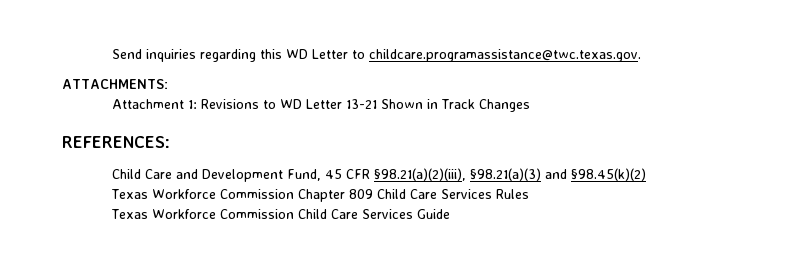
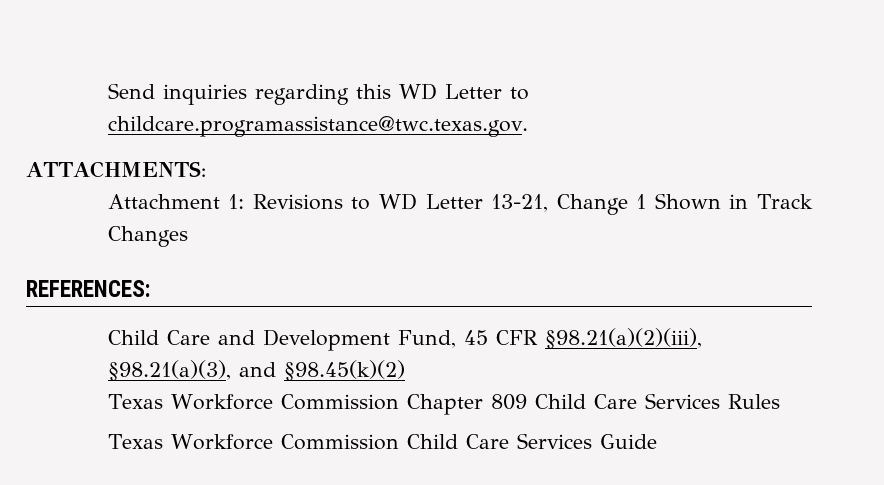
[345,99,377,109] 13-21 -> [491,194,647,215] 13-21, Change 1
[469,168,541,181] §98.21(a)(3) -> [107,360,231,381] §98.21(a)(3),

